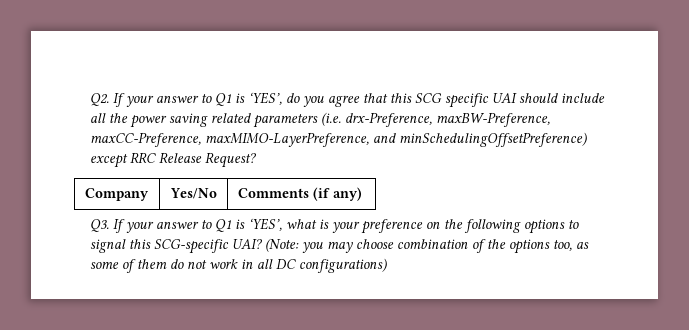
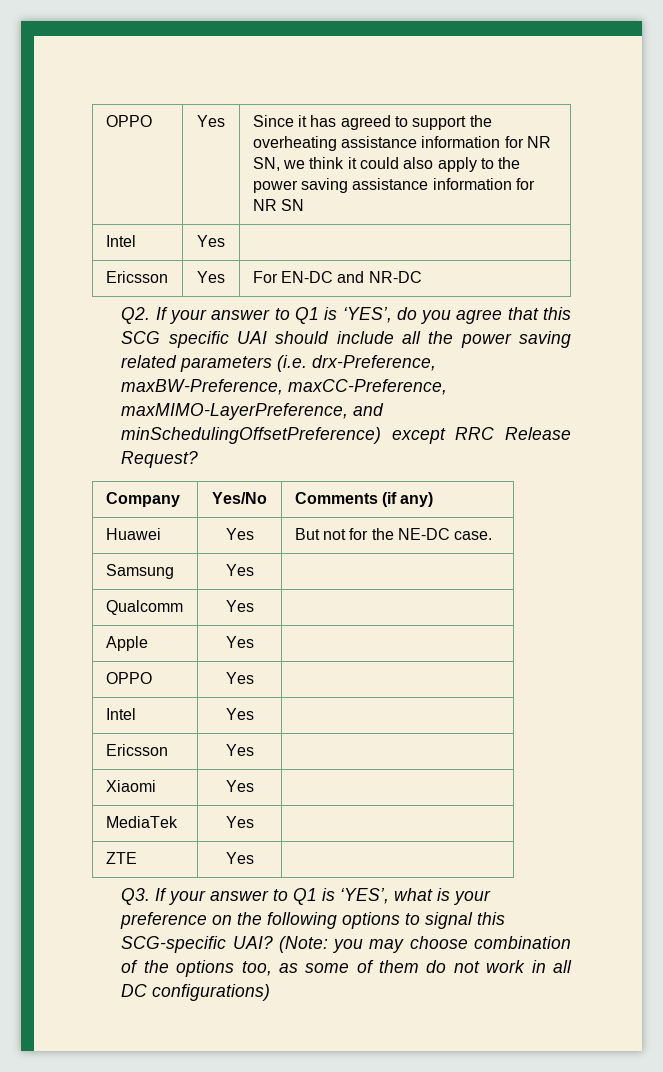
(90, 99) none -> [105,115,152,127] [197,115,225,127] [252,115,492,130] [252,136,552,151] [252,157,521,172] [252,178,536,193] [252,199,305,211] [105,235,136,247] [197,235,225,247] [105,271,168,283] [197,271,225,283] [252,271,422,283] OPPO | Yes | Since it has agreed to support the overheating assistance information for NR SN, we think it could also apply to the power saving assistance information for NR SN // Intel | Yes | // Ericsson | Yes | For EN-DC and NR-DC //
(362, 194) none -> [105,528,161,540] [225,528,254,540] [294,528,493,540] [105,564,174,579] [225,564,254,576] [105,600,183,615] [225,600,254,612] [105,636,148,651] [225,636,254,648] [105,672,152,684] [225,672,254,684] [105,708,136,720] [225,708,254,720] [105,744,168,756] [225,744,254,756] [105,780,156,792] [225,780,254,792] [105,816,178,828] [225,816,254,828] [105,852,137,864] [225,852,254,864] // Huawei | Yes | But not for the NE-DC case. // Samsung | Yes | // Qualcomm | Yes | // Apple | Yes | // OPPO | Yes | // Intel | Yes | // Ericsson | Yes | // Xiaomi | Yes | // MediaTek | Yes | // ZTE | Yes |

